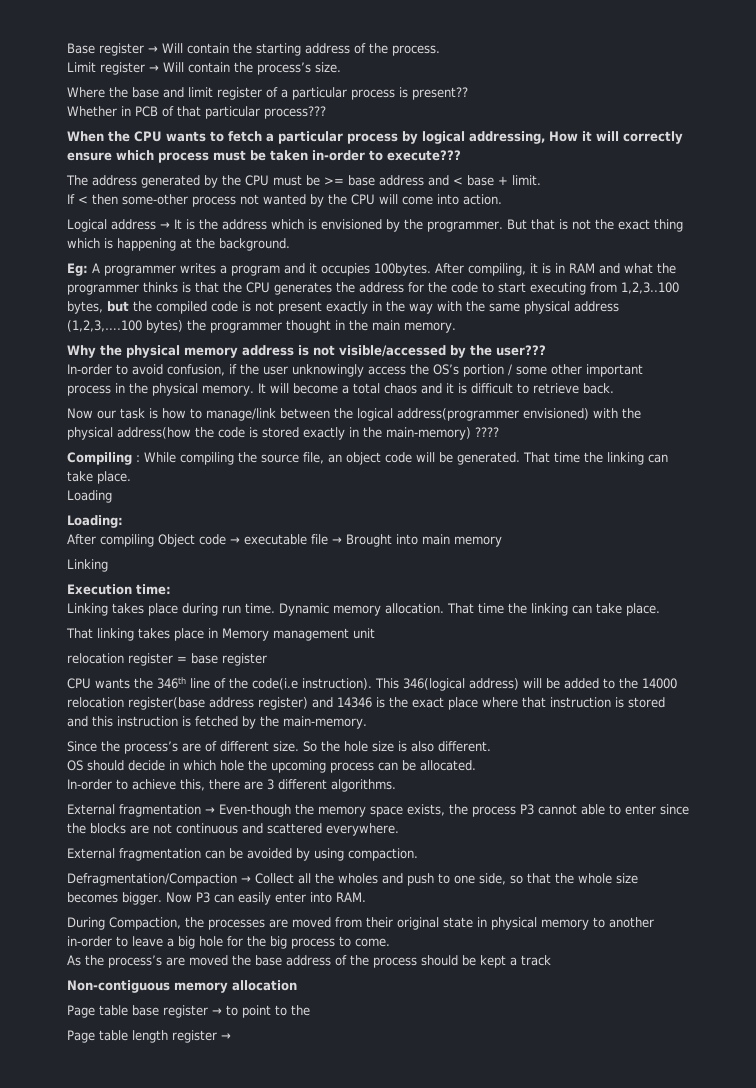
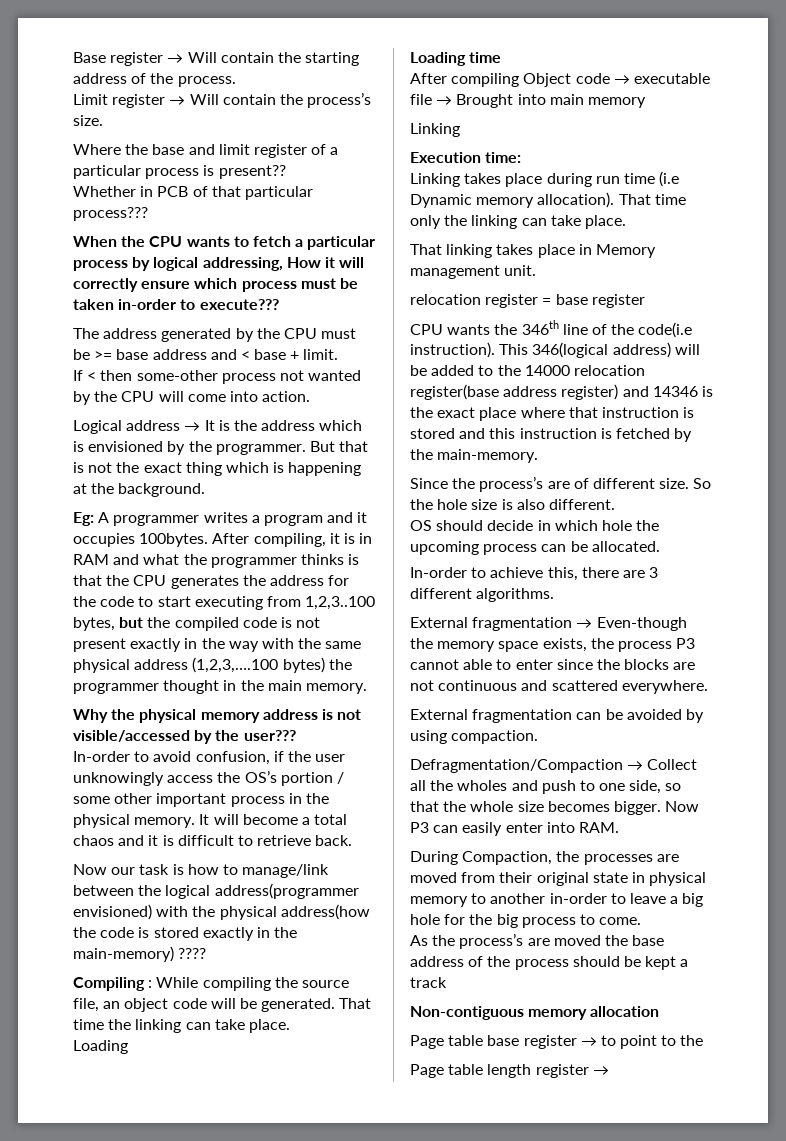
[67,515,123,528] Loading: -> [410,52,502,66] Loading time
[245,603,275,614] time. -> [623,171,680,187] time (i.e
[385,603,504,614] allocation. That time -> [537,192,686,208] [410,215,441,229] allocation). That time only
[353,628,375,639] unit -> [504,265,537,276] unit.

